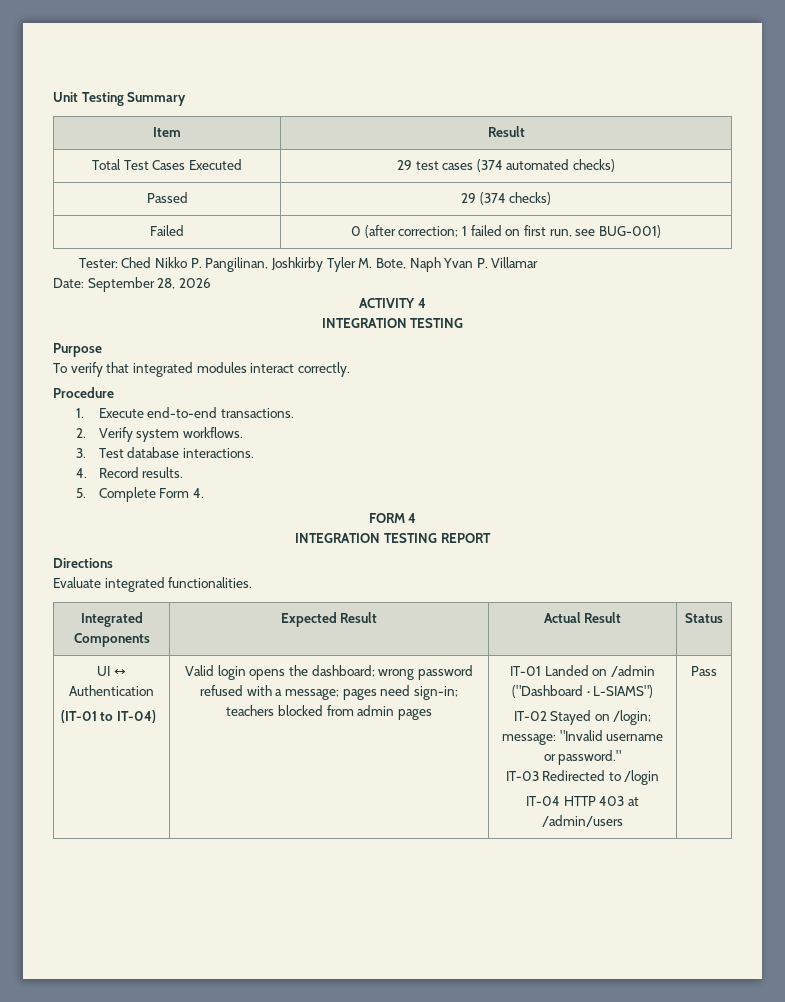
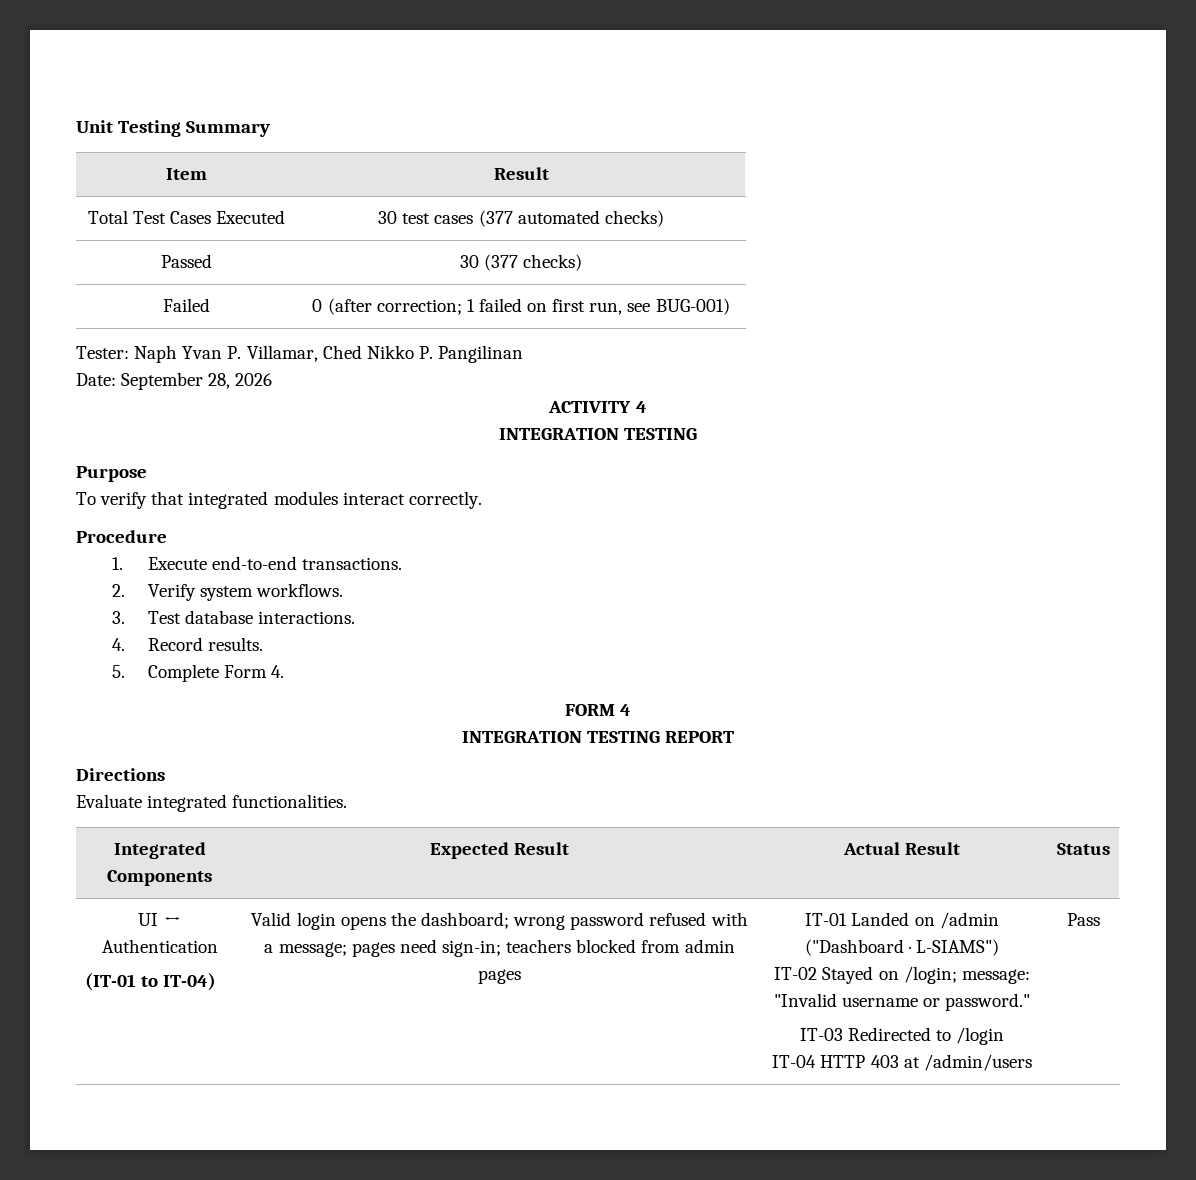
[396,160,412,170] 29 -> [378,211,398,224] 30
[476,159,503,172] (374 -> [478,210,513,227] (377
[460,192,506,205] 29 (374 -> [459,254,518,271] 30 (377
[121,257,539,272] Ched Nikko P. Pangilinan, Joshkirby Tyler M. Bote, Naph Yvan P. Villamar -> [134,345,524,363] Naph Yvan P. Villamar, Ched Nikko P. Pangilinan

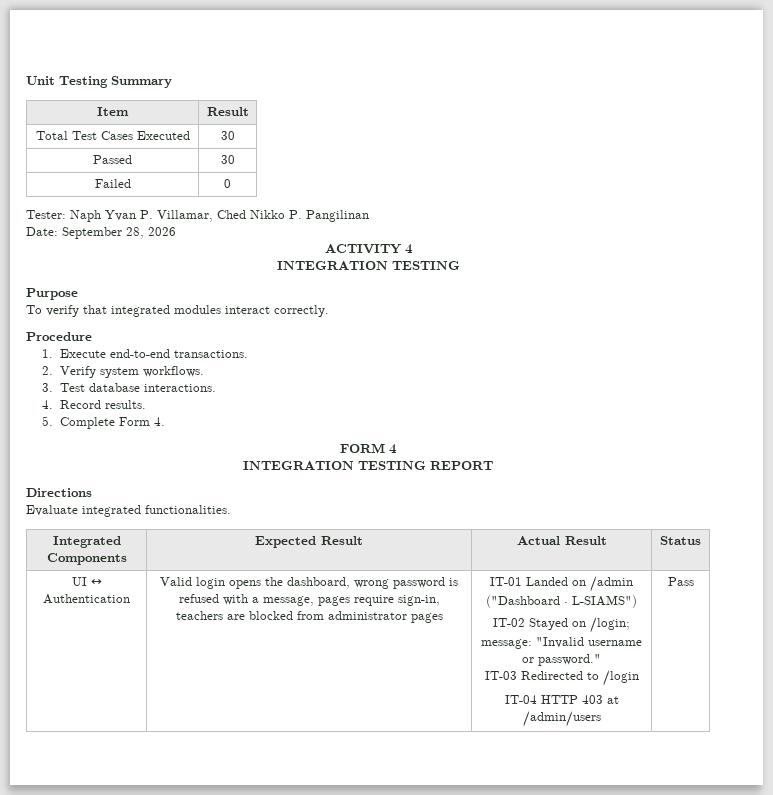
[402,210,664,227] test cases (377 automated checks) -> (235, 135) none
[484,254,583,271] (377 checks) -> (235, 159) none
[327,298,730,315] (after correction; 1 failed on first run, see BUG-001) -> (231, 183) none
[84,973,216,991] // (IT-01 to IT-04) -> (130, 599) none
[420,912,509,929] dashboard; -> [287,577,350,589] dashboard,
(645, 921) none -> [448,578,458,586] is
[278,939,572,957] message; pages need sign-in; teachers -> [262,595,440,606] [175,611,245,620] message, pages require sign-in, teachers are
[684,939,735,953] admin -> [327,611,407,620] administrator

